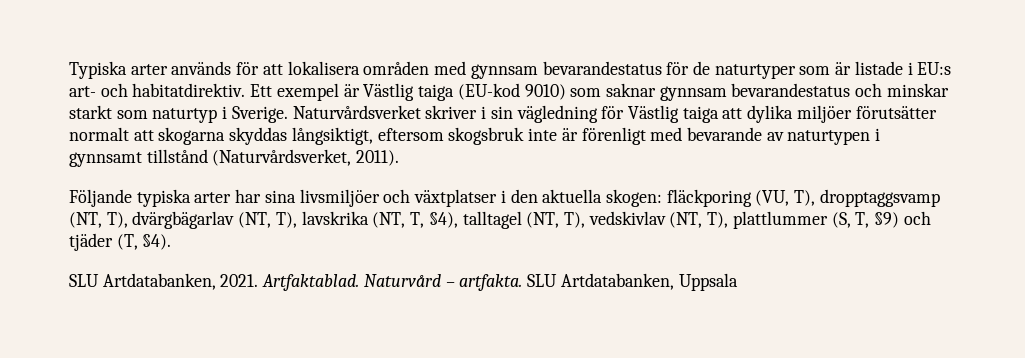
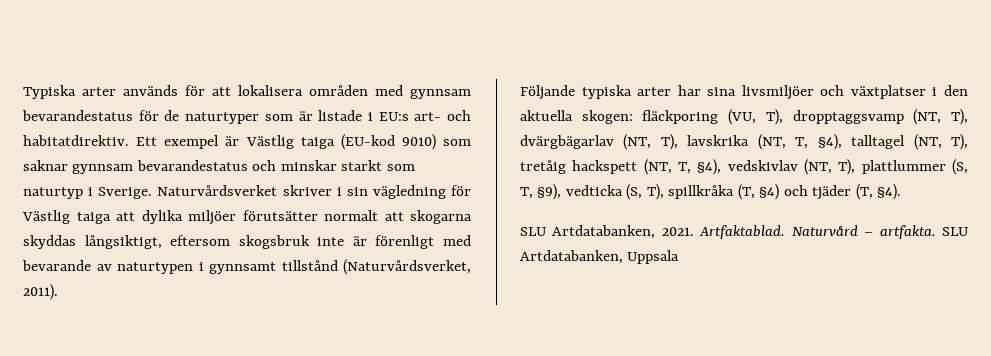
(585, 220) none -> [520,159,722,175] tretåig hackspett (NT, T, §4),
[874,212,900,228] §9) -> [537,184,780,200] §9), vedticka (S, T), spillkråka (T, §4)

